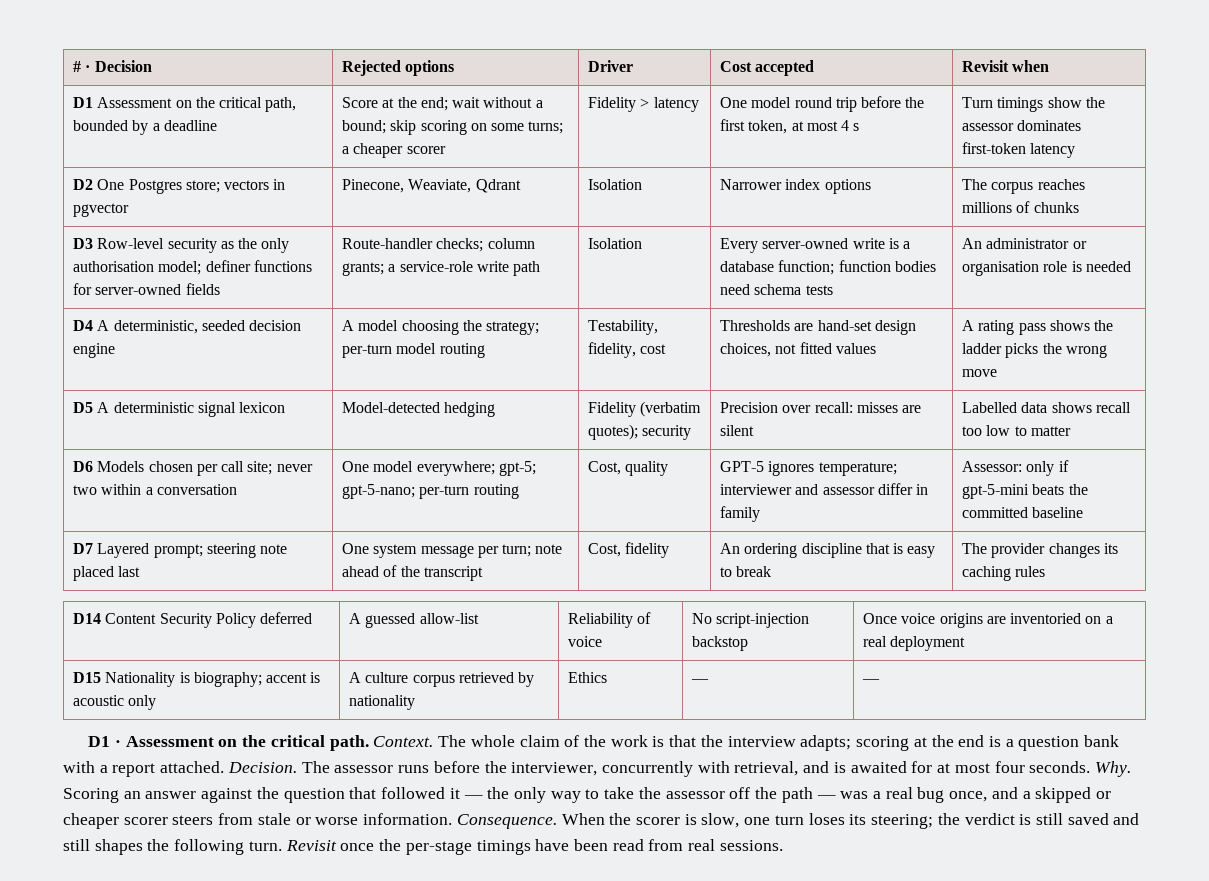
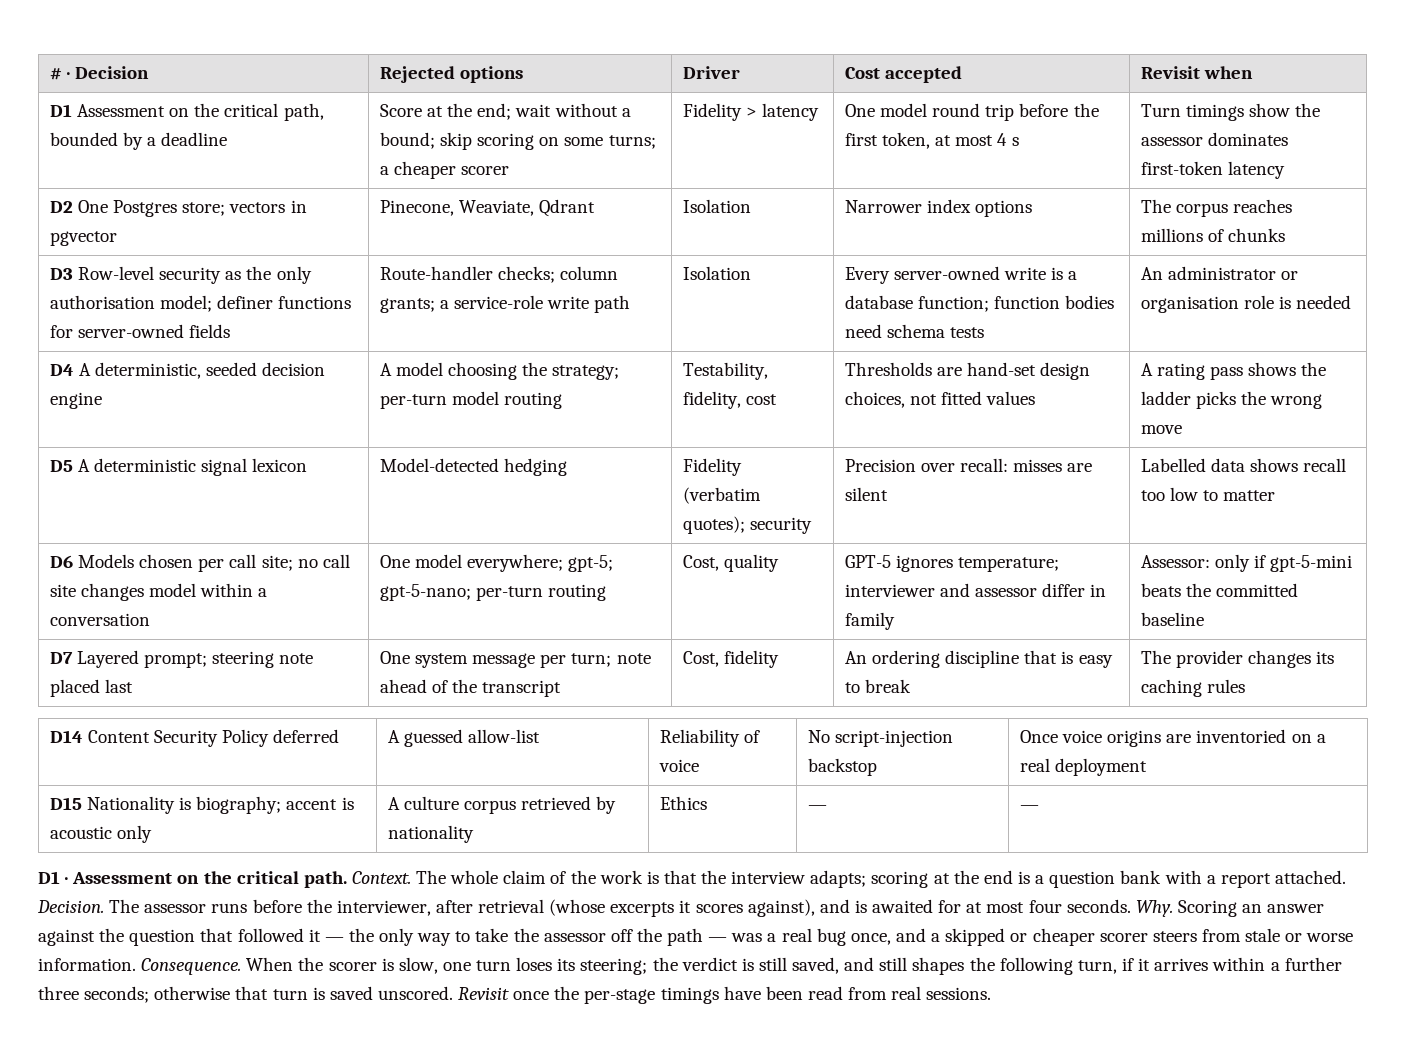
[276,464,313,472] [72,485,97,495] never two -> [297,554,350,568] [49,583,197,601] no call site changes model
[601,761,799,777] concurrently with retrieval, -> [435,899,815,917] after retrieval (whose excerpts it scores against),
[1067,813,1109,825] saved -> [792,957,840,974] saved,
[248,841,282,851] turn. -> [1077,957,1342,974] [38,986,453,1003] turn, if it arrives within a further three seconds; otherwise that turn is saved unscored.

